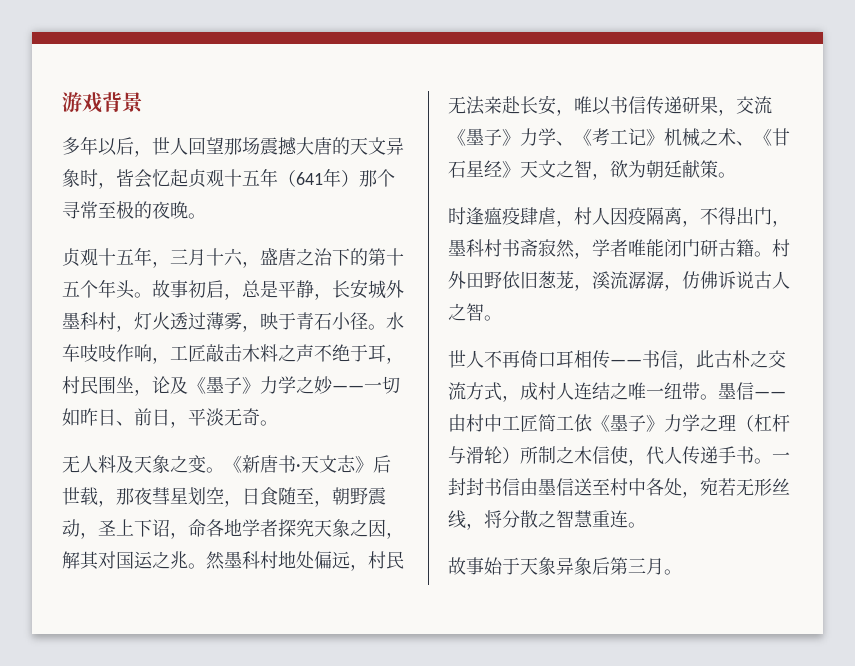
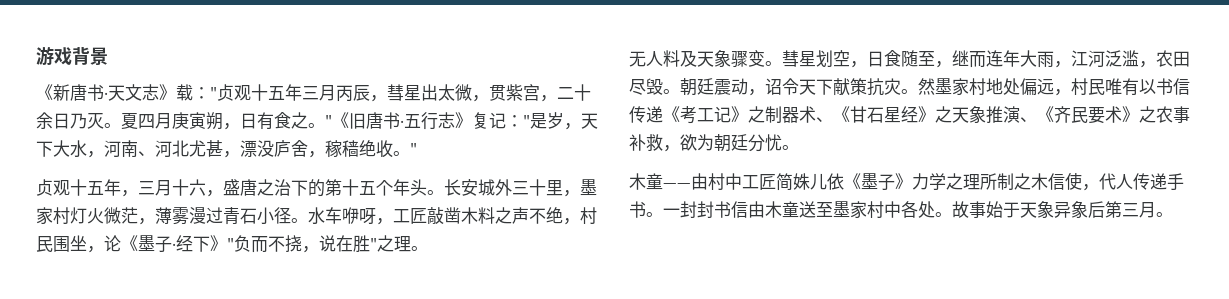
[62,136,404,157] [62,168,395,189] [62,200,206,219] 多年以后，世人回望那场震撼大唐的天文异象时，皆会忆起贞观十五年（641年）那个寻常至极的夜晚。 -> [36,84,591,102] [36,112,598,130] [36,140,417,158] 《新唐书·天文志》载："贞观十五年三月丙辰，彗星出太微，贯紫宫，二十余日乃灭。夏四月庚寅朔，日有食之。"《旧唐书·五行志》复记："是岁，天下大水，河南、河北尤甚，漂没庐舍，稼穑绝收。"
[152,279,404,300] [62,312,296,332] 故事初启，总是平静，长安城外墨科村，灯火透过薄雾，映于 -> [444,179,597,197] [36,207,223,225] 长安城外三十里，墨家村灯火微茫，薄雾漫过
[80,344,152,362] 吱吱作响 -> [342,207,376,224] 咿呀
[224,344,242,362] 击 -> [444,207,461,224] 凿
[350,344,386,362] 于耳 -> (563, 215) none
[170,376,400,394] [62,408,278,428] [62,455,391,473] [62,487,152,507] 及《墨子》力学之妙——一切如昨日、前日，平淡无奇。 // 无人料及天象之变。《新唐书·天文志》后世载，那夜 -> [121,235,428,253] [629,50,782,68] 《墨子·经下》"负而不挠，说在胜"之理。 // 无人料及天象骤变。
[332,487,386,505] [62,519,404,539] [62,551,404,571] [448,95,772,116] [448,128,574,146] 朝野震动，圣上下诏，命各地学者探究天象之因，解其对国运之兆。然墨科村地处偏远，村民无法亲赴长安，唯以书信传递研果，交流《墨子》力学、 -> [952,50,1190,68] [629,78,1190,96] [629,106,663,123] 继而连年大雨，江河泛滥，农田尽毁。朝廷震动，诏令天下献策抗灾。然墨家村地处偏远，村民唯有以书信传递
[664,128,718,147] 机械之 -> [748,106,799,123] 之制器
[520,160,592,178] 天文之智 -> [935,106,1190,124] [629,134,663,151] 之天象推演、《齐民要术》之农事补救
[682,160,736,178] [448,207,790,227] [448,239,790,259] [448,271,790,291] [448,303,502,321] [448,350,786,370] [448,382,754,402] 献策。 // 时逢瘟疫肆虐，村人因疫隔离，不得出门，墨科村书斋寂然，学者唯能闭门研古籍。村外田野依旧葱茏，溪流潺潺，仿佛诉说古人之智。 // 世人不再倚口耳相传——书信，此古朴之交流方式，成村人连结之唯一纽带。墨信 -> [748,134,799,152] [629,173,663,190] 分忧。 // 木童
[556,415,574,430] 工 -> [793,173,827,190] 姝儿
[736,414,790,432] [448,446,520,464] （杠杆与滑轮） -> (980, 182) none
[538,478,790,498] [448,510,646,530] 墨信送至村中各处，宛若无形丝线，将分散之智慧重连。 // -> [765,201,952,219] 木童送至墨家村中各处。

